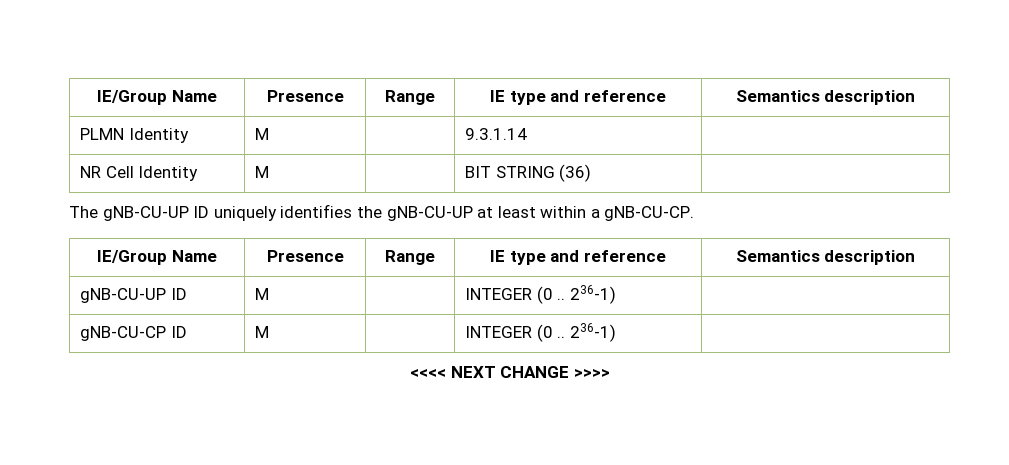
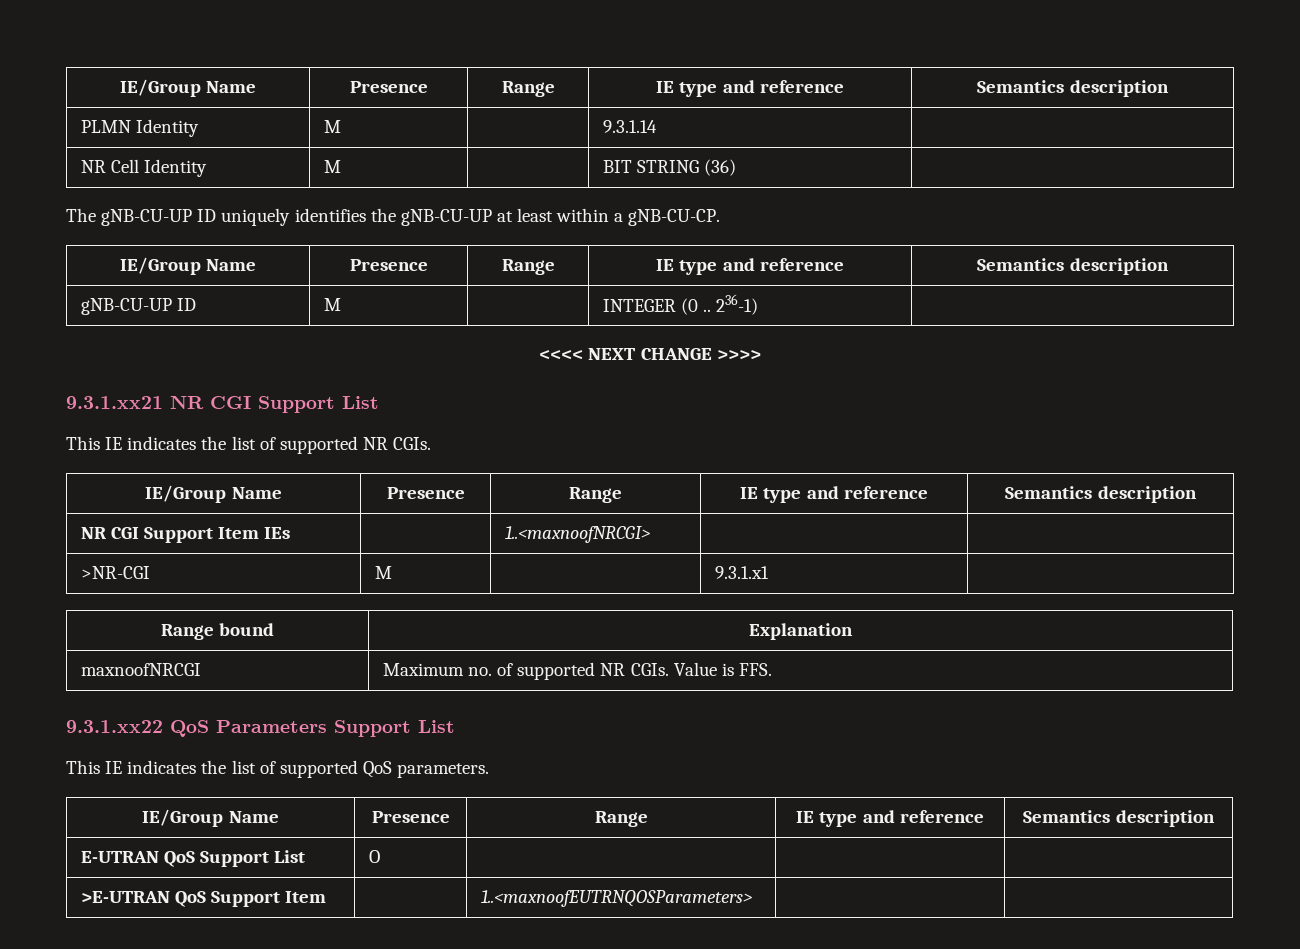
[79,326,187,341] [254,326,269,338] [464,323,616,342] [410,366,610,378] // gNB-CU-CP ID | M | | INTEGER (0 .. 236-1) | // <<<< NEXT CHANGE >>>> -> [539,348,761,360] [66,396,379,413] [66,436,432,454] [145,485,282,503] [386,487,465,499] [569,487,622,503] [740,486,928,503] [1005,486,1197,503] [80,527,291,543] [504,526,650,543] [80,566,150,579] [374,566,392,579] [714,566,769,579] [160,623,275,640] [748,623,853,640] [80,663,201,676] [382,662,772,680] [66,720,455,737] [66,760,490,778] [142,809,279,827] [371,811,450,823] [594,811,648,827] [796,810,984,827] [1023,810,1215,827] [80,850,306,867] [368,850,380,863] [80,891,327,907] [480,890,752,907] // <<<< NEXT CHANGE >>>> // 9.3.1.xx21 NR CGI Support List // This IE indicates the list of supported NR CGIs. // IE/Group Name | Presence | Range | IE type and reference | Semantics description // NR CGI Support Item IEs | | 1..<maxnoofNRCGI> | | // >NR-CGI | M | | 9.3.1.x1 | // Range bound | Explanation // maxnoofNRCGI | Maximum no. of supported NR CGIs. Value is FFS. // 9.3.1.xx22 QoS Parameters Support List // This IE indicates the list of supported QoS parameters. // IE/Group Name | Presence | Range | IE type and reference | Semantics description // E-UTRAN QoS Support List | O | | | // >E-UTRAN QoS Support Item | | 1..<maxnoofEUTRNQOSParameters> | |

